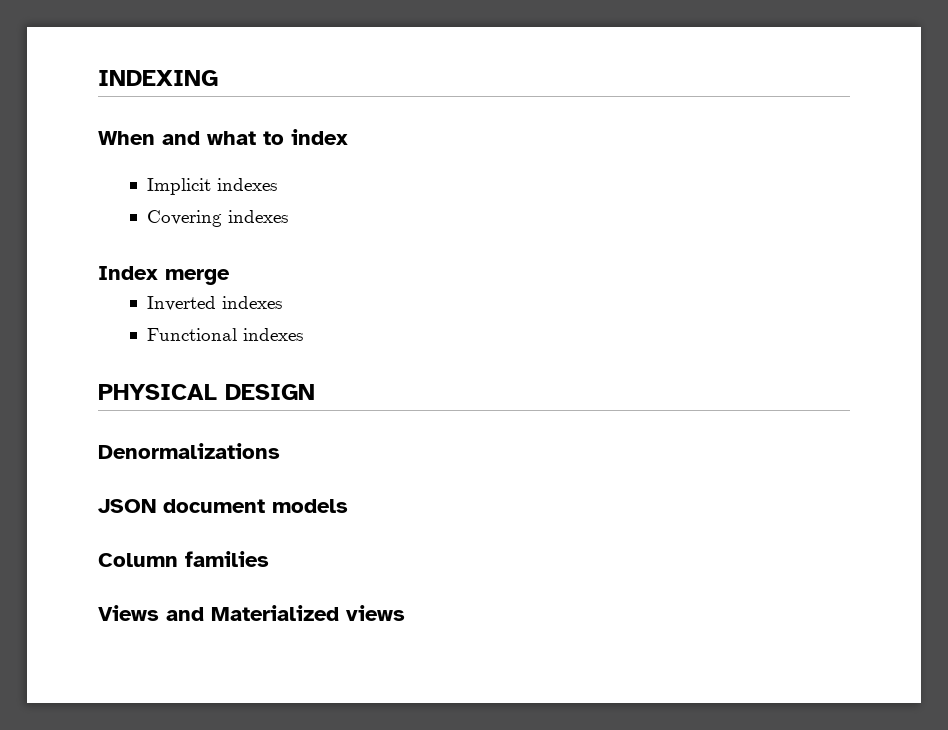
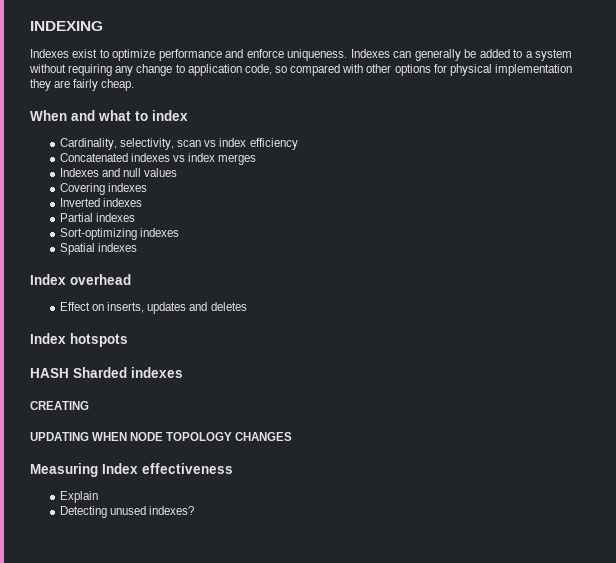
(218, 78) none -> [30,49,572,61] [29,64,573,76] [30,79,135,91] // Indexes exist to optimize performance and enforce uniqueness. Indexes can generally be added to a system without requiring any change to application code, so compared with other options for physical implementation they are fairly cheap.
[147,178,278,195] Implicit indexes -> [59,138,298,150] [59,153,257,165] [59,168,178,177] Cardinality, selectivity, scan vs index efficiency // Concatenated indexes vs index merges // Indexes and null values
[98,266,230,285] // Index merge -> (148, 187) none
[147,328,304,341] [98,384,315,400] [98,443,280,459] [98,499,348,513] [98,551,269,567] [98,605,405,621] Functional indexes // PHYSICAL DESIGN // Denormalizations // JSON document models // Column families // Views and Materialized views -> [59,213,136,222] [59,228,180,240] [59,243,138,255] [30,274,131,285] [59,302,247,314] [30,333,128,347] [30,367,183,378] [30,401,89,410] [30,432,293,441] [30,463,233,477] [59,491,98,503] [59,506,195,518] Partial indexes // Sort-optimizing indexes // Spatial indexes // Index overhead // Effect on inserts, updates and deletes // Index hotspots // HASH Sharded indexes // CREATING // UPDATING WHEN NODE TOPOLOGY CHANGES // Measuring Index effectiveness // Explain // Detecting unused indexes?

